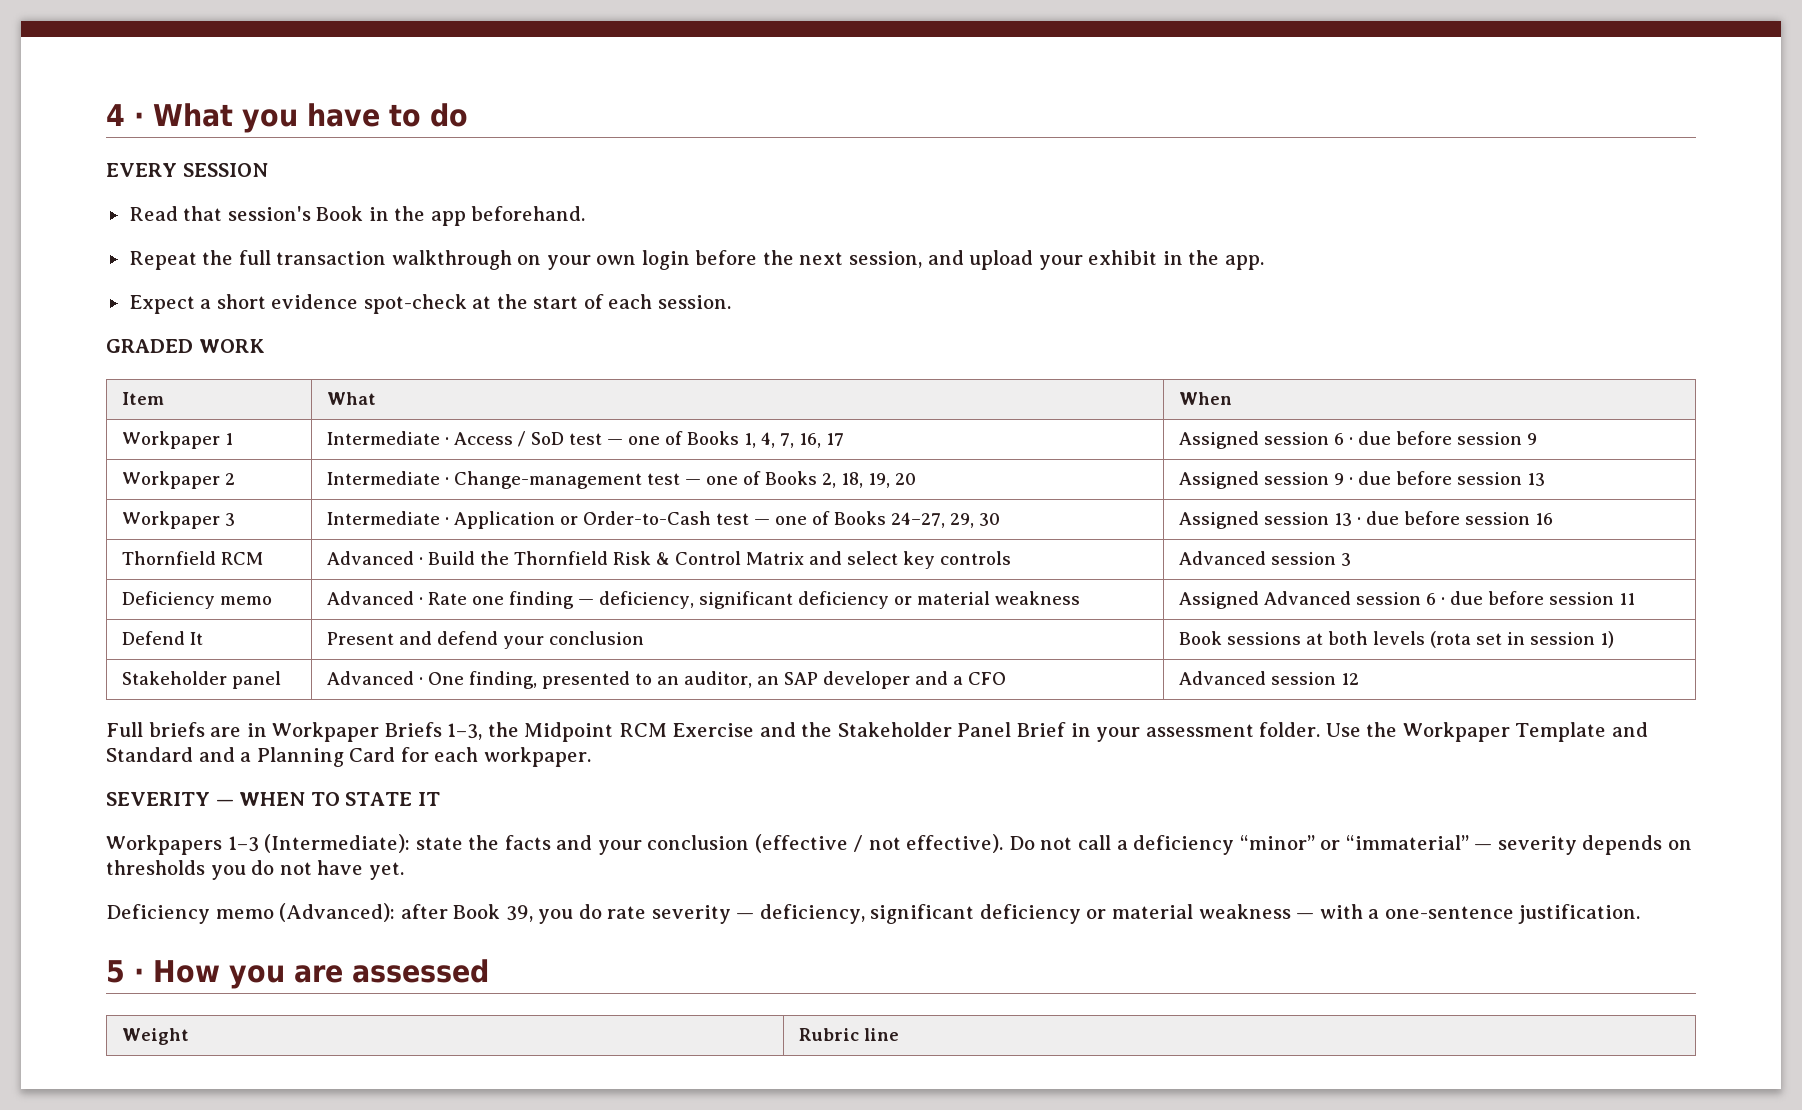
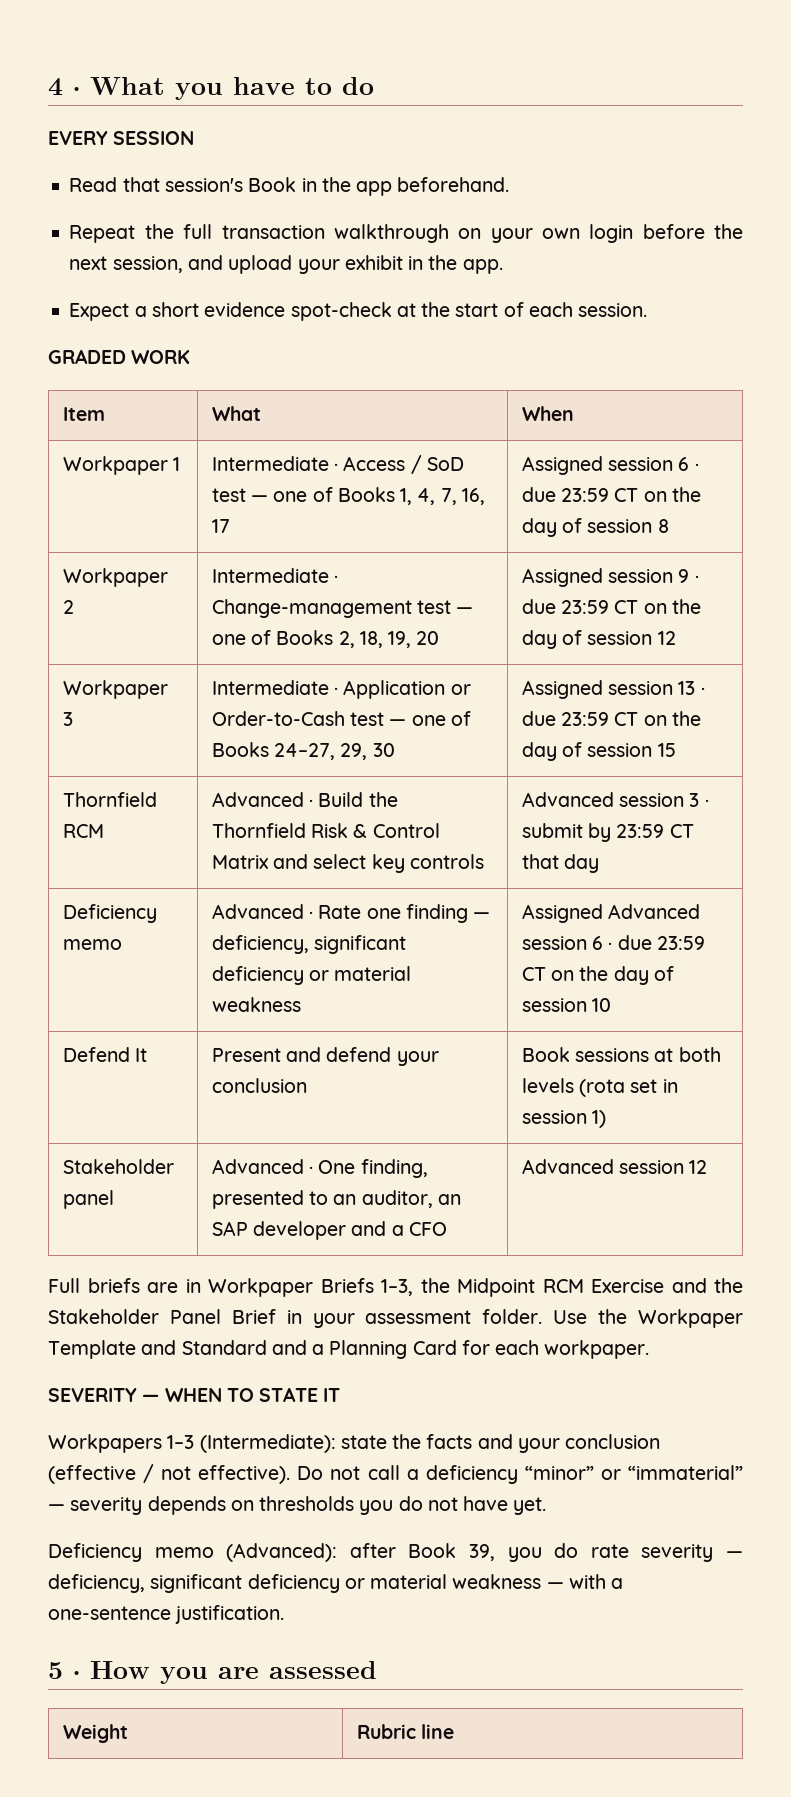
[1396,431,1538,445] before session 9 -> [561,487,701,502] [521,518,669,537] 23:59 CT on the day of session 8
[1396,471,1546,486] before session 13 -> [561,599,701,614] [521,630,676,649] 23:59 CT on the day of session 12
[1404,511,1554,525] before session 16 -> [561,711,701,726] [521,742,676,761] 23:59 CT on the day of session 15
(1352, 559) none -> [704,799,709,807] [521,823,694,842] [521,854,600,873] · submit by 23:59 CT that day
[1488,591,1636,605] before session 11 -> [656,936,705,950] [521,966,674,985] [521,998,612,1012] 23:59 CT on the day of session 10

